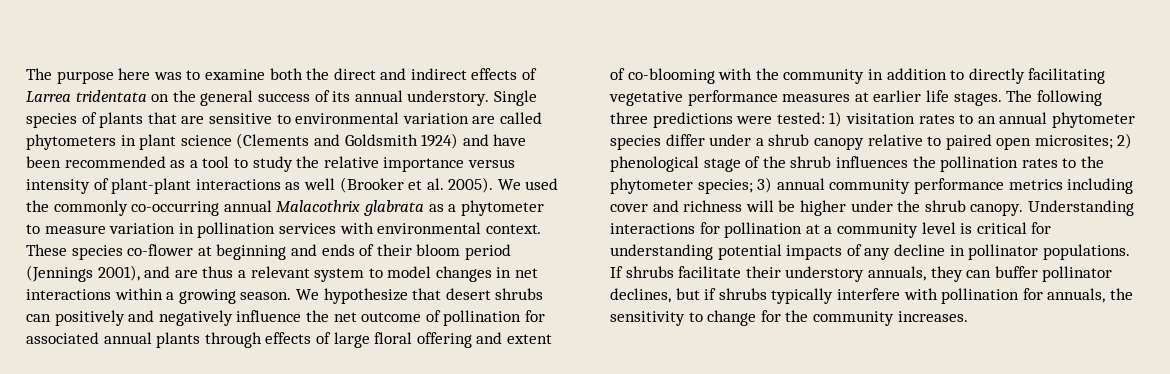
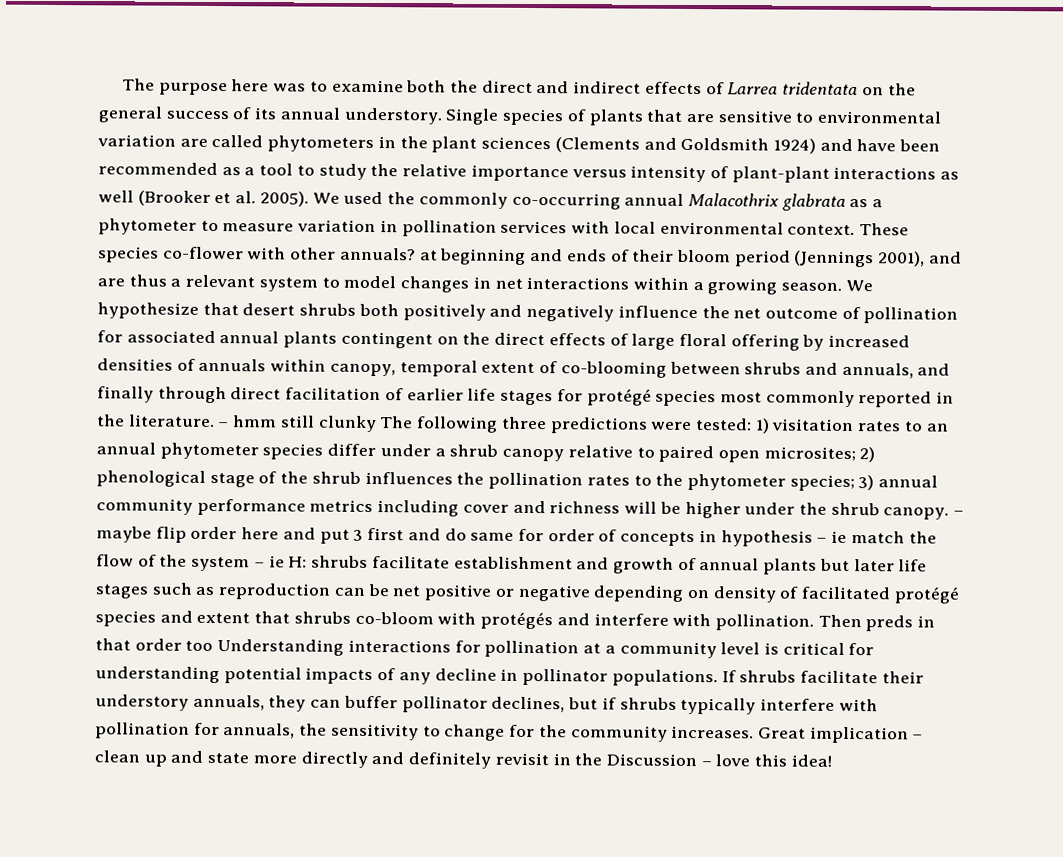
[139,134,232,150] plant science -> [399,136,552,153] the plant sciences
(374, 228) none -> [613,221,656,234] local
(194, 250) none -> [247,247,416,261] with other annuals?
[26,314,51,322] can -> [358,303,399,317] both
[204,332,262,348] through -> [340,331,546,349] contingent on the direct
[476,332,552,344] [610,68,1106,84] [609,90,1002,106] and extent of co-blooming with the community in addition to directly facilitating vegetative performance measures at earlier life stages. -> [802,334,911,351] [97,358,951,379] [97,386,955,408] [97,414,377,433] by increased densities of annuals within canopy, temporal extent of co-blooming between shrubs and annuals, and finally through direct facilitation of earlier life stages for protégé species most commonly reported in the literature. – hmm still clunky
(1024, 209) none -> [953,510,965,516] [96,526,937,547] [96,554,928,575] [95,582,960,604] [95,610,936,632] [95,638,214,652] – maybe flip order here and put 3 first and do same for order of concepts in hypothesis – ie match the flow of the system – ie H: shrubs facilitate establishment and growth of annual plants but later life stages such as reproduction can be net positive or negative depending on density of facilitated protégé species and extent that shrubs co-bloom with protégés and interfere with pollination. Then preds in that order too
(968, 316) none -> [757,726,924,744] [94,750,832,769] Great implication – clean up and state more directly and definitely revisit in the Discussion – love this idea!

